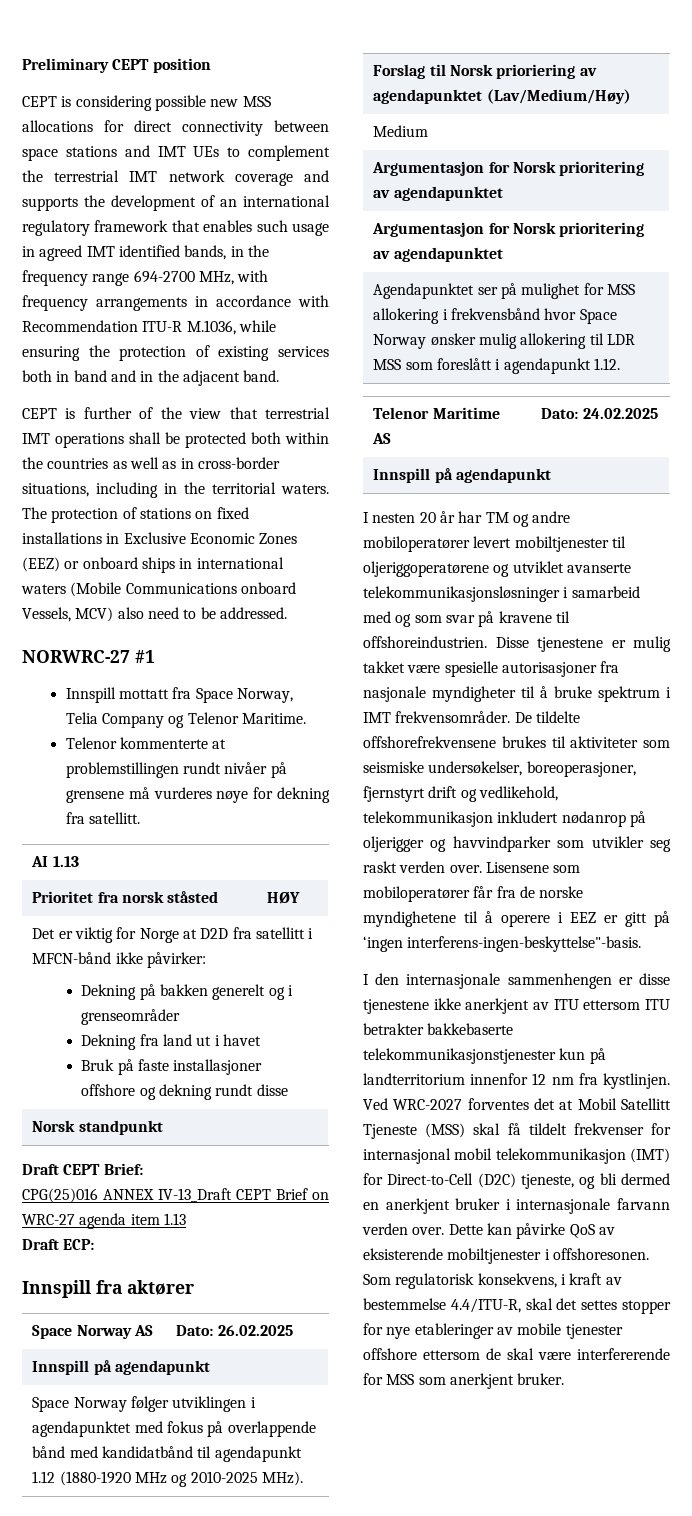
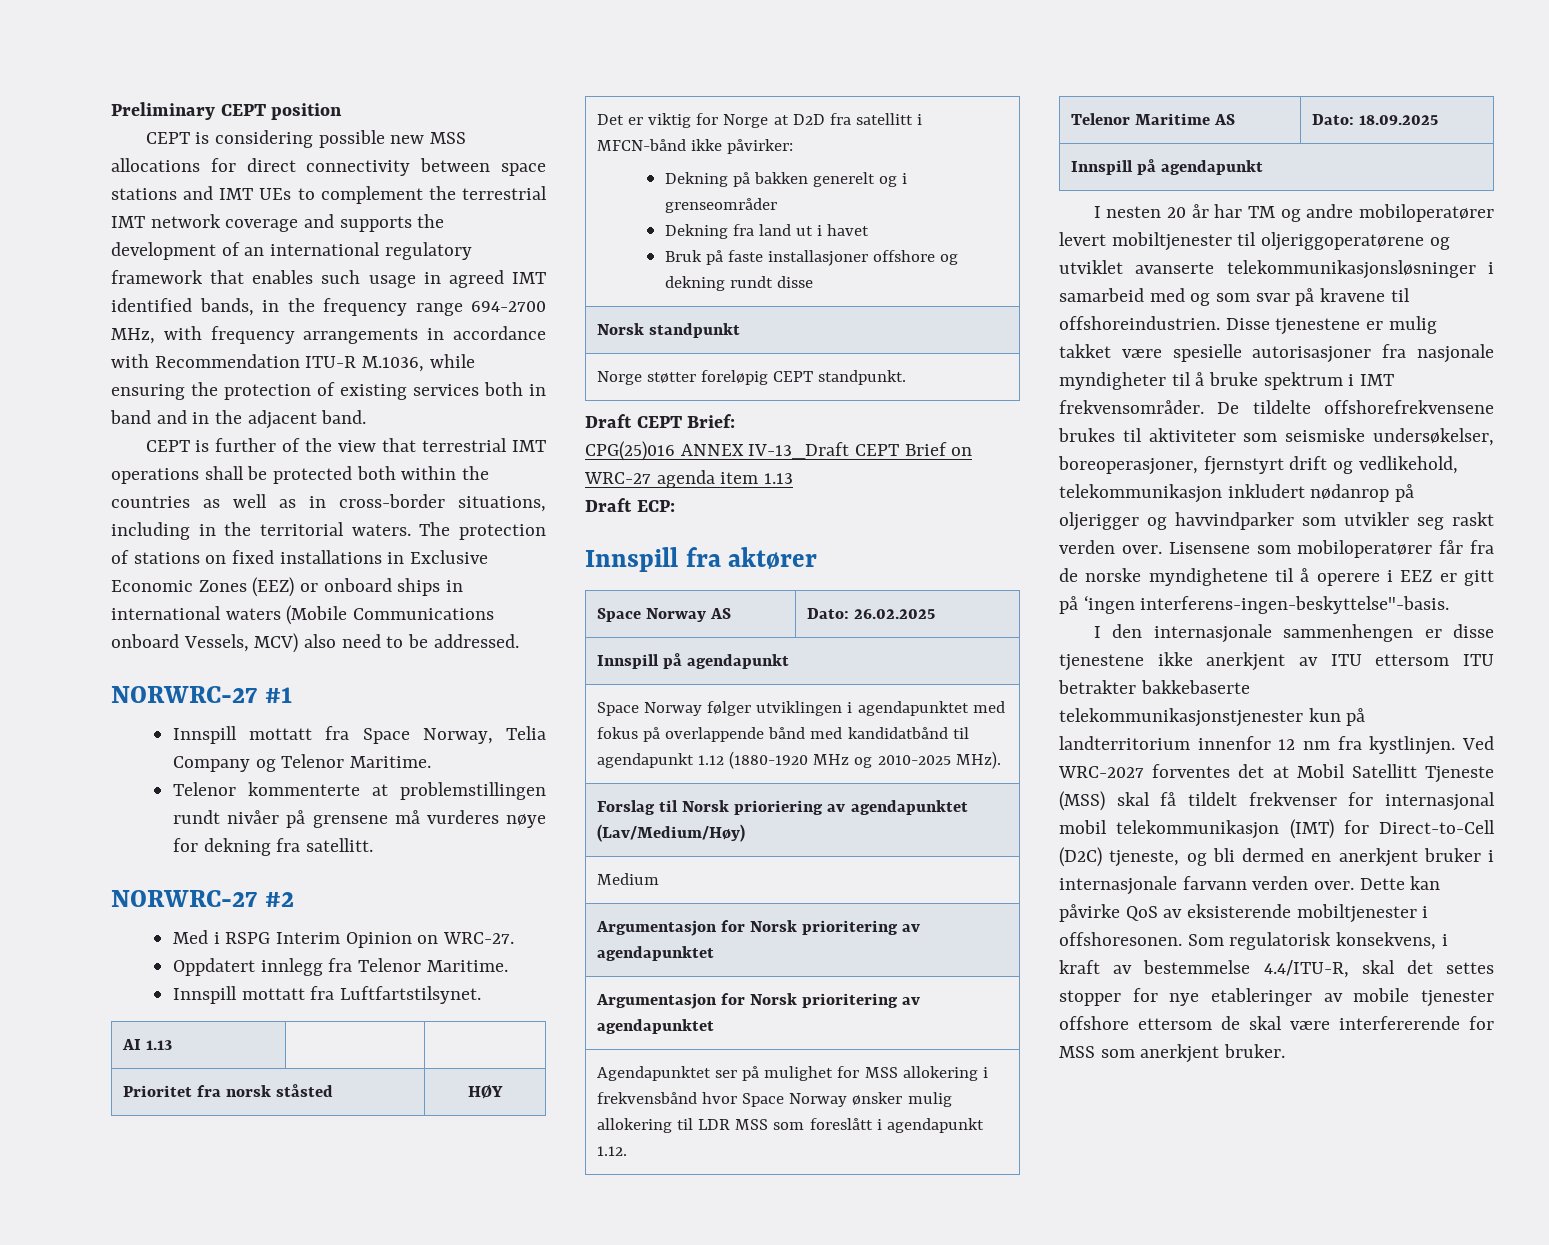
(141, 818) none -> [111,890,294,907] [173,930,515,948] [173,958,508,976] [173,986,482,1004] // NORWRC-27 #2 // Med i RSPG Interim Opinion on WRC-27. // Oppdatert innlegg fra Telenor Maritime. // Innspill mottatt fra Luftfartstilsynet.
(163, 1127) none -> [596,370,907,385] // Norge støtter foreløpig CEPT standpunkt.
[582,408,658,419] 24.02.2025 -> [1358,115,1438,125] 18.09.2025

